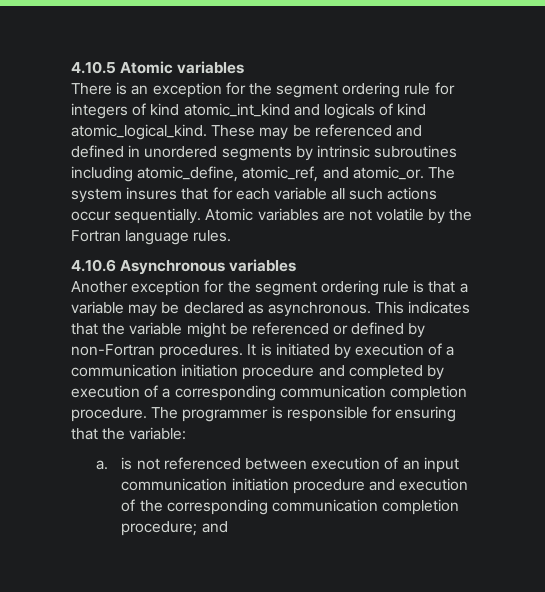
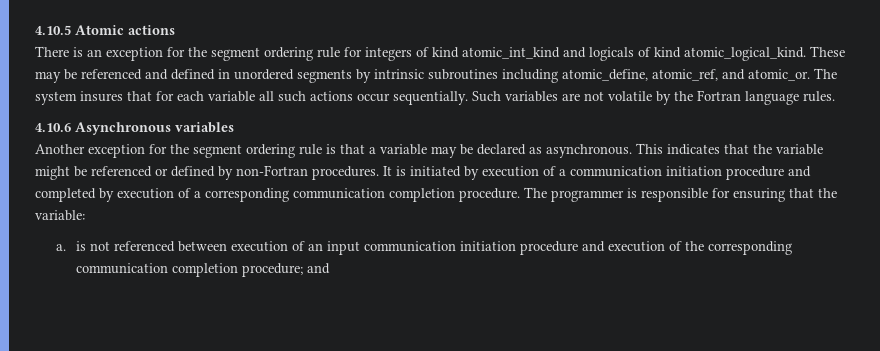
[177,61,245,74] variables -> [128,25,175,35] actions
[205,208,254,221] Atomic -> [472,91,501,102] Such

